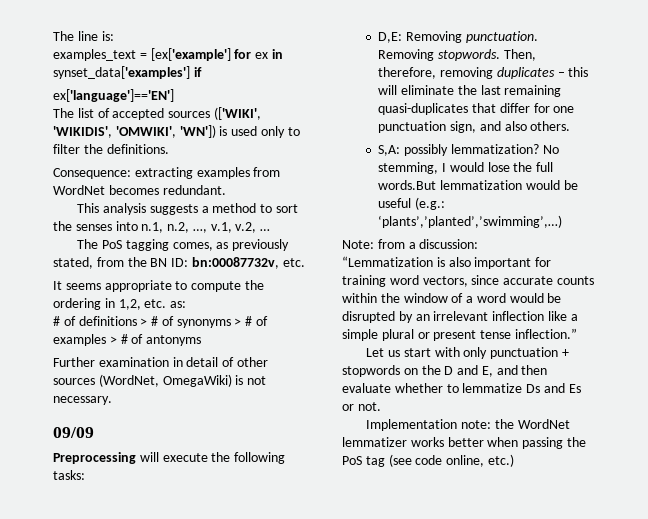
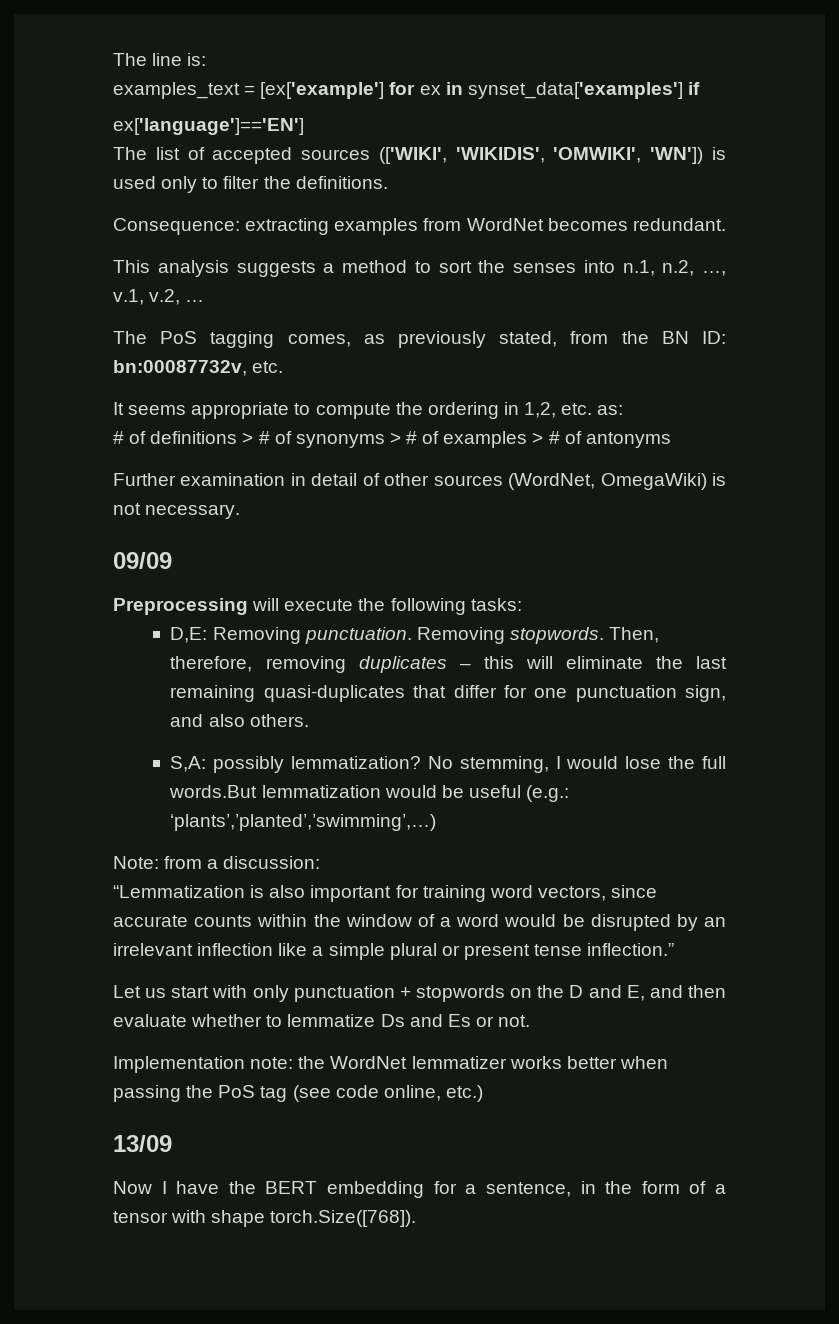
(514, 460) none -> [113,1135,172,1152] [113,1181,727,1198] [113,1210,417,1227] // 13/09 // Now I have the BERT embedding for a sentence, in the form of a tensor with shape torch.Size([768]).

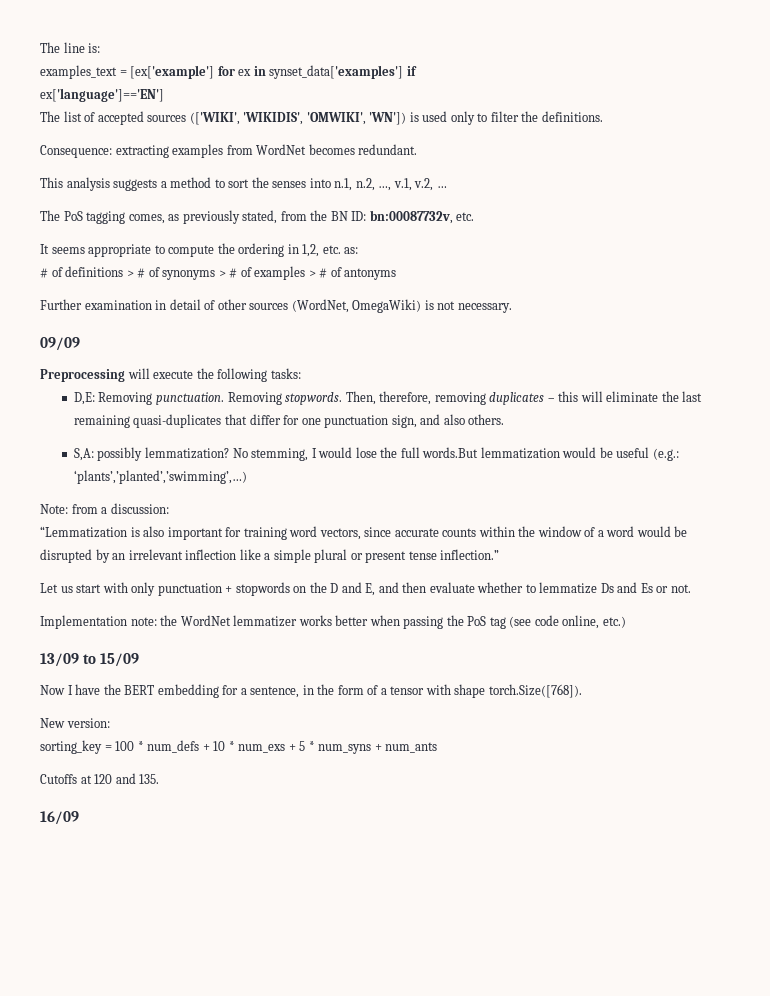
(172, 1143) none -> [83,653,140,667] to 15/09
(417, 1218) none -> [40,718,110,728] [40,740,438,754] [40,773,160,784] [40,811,79,825] // New version: // sorting_key = 100 * num_defs + 10 * num_exs + 5 * num_syns + num_ants // Cutoffs at 120 and 135. // 16/09

